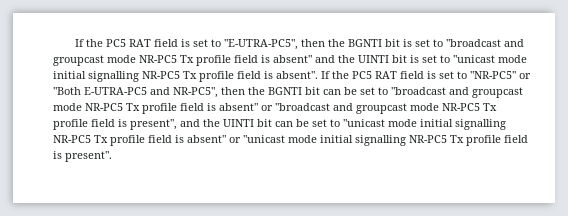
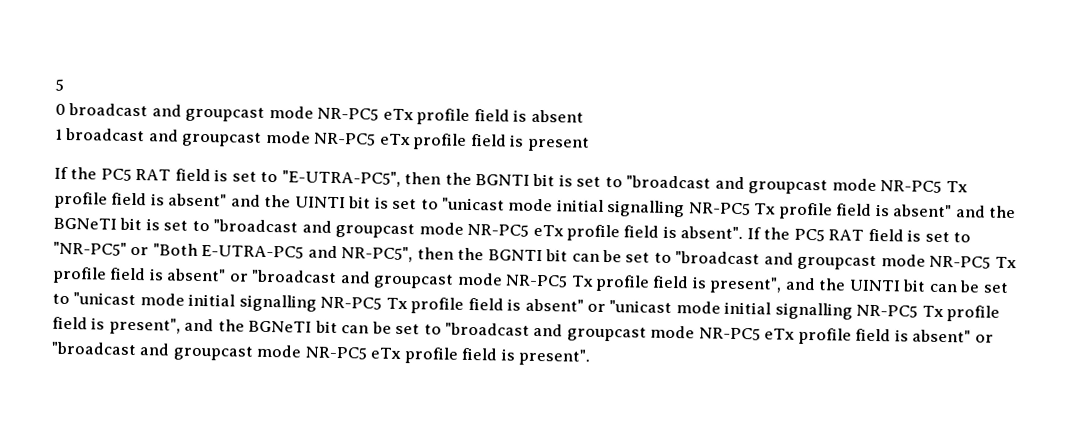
(75, 43) none -> [55,78,64,91] [55,103,584,125] [55,127,590,152] 5 // 0 broadcast and groupcast mode NR-PC5 eTx profile field is absent // 1 broadcast and groupcast mode NR-PC5 eTx profile field is present //
(273, 75) none -> [893,204,1016,219] [53,217,677,242] absent" and the BGNeTI bit is set to "broadcast and groupcast mode NR-PC5 eTx profile field is
(62, 155) none -> [108,317,994,345] [51,341,516,364] present", and the BGNeTI bit can be set to "broadcast and groupcast mode NR-PC5 eTx profile field is absent" or "broadcast and groupcast mode NR-PC5 eTx profile field is

